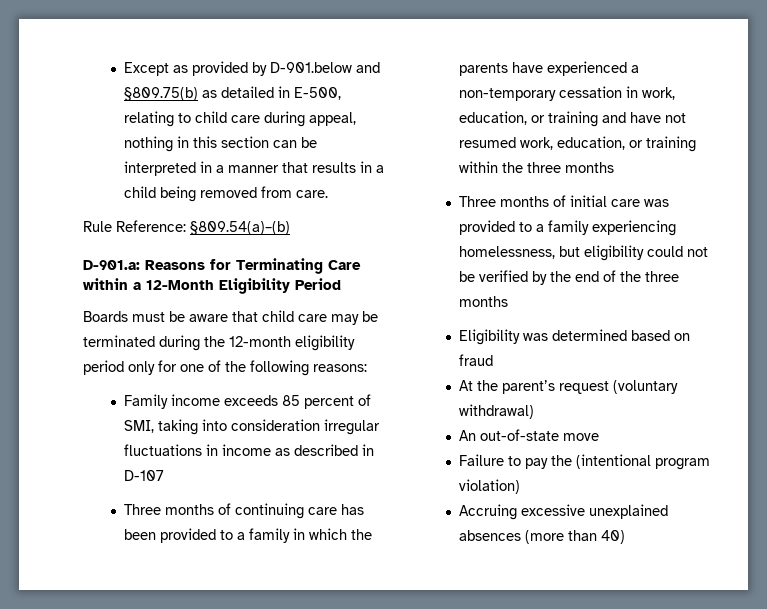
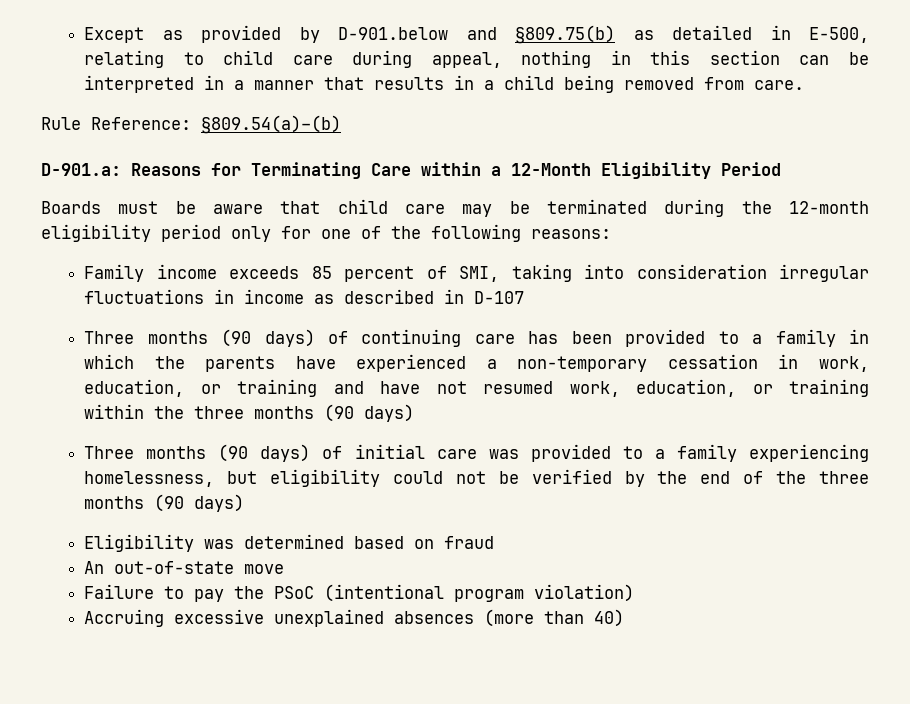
(215, 509) none -> [221,329,315,347] (90 days)
[459,196,550,207] // Three months -> [324,404,415,422] [84,444,311,462] (90 days) // Three months (90 days)
(509, 301) none -> [154,494,245,512] (90 days)
[459,380,679,394] [459,404,535,419] // At the parent’s request (voluntary withdrawal) -> (495, 542) none
(573, 460) none -> [274,586,315,599] PSoC

